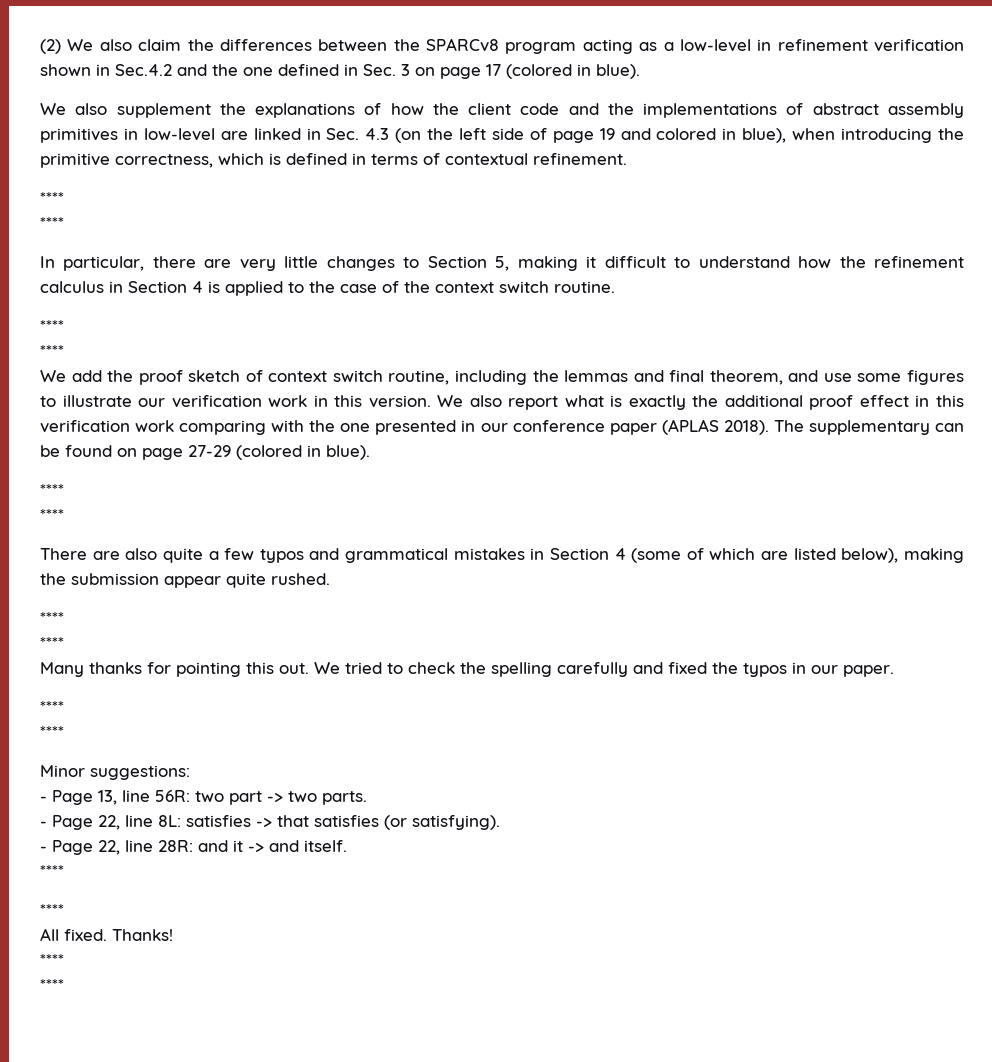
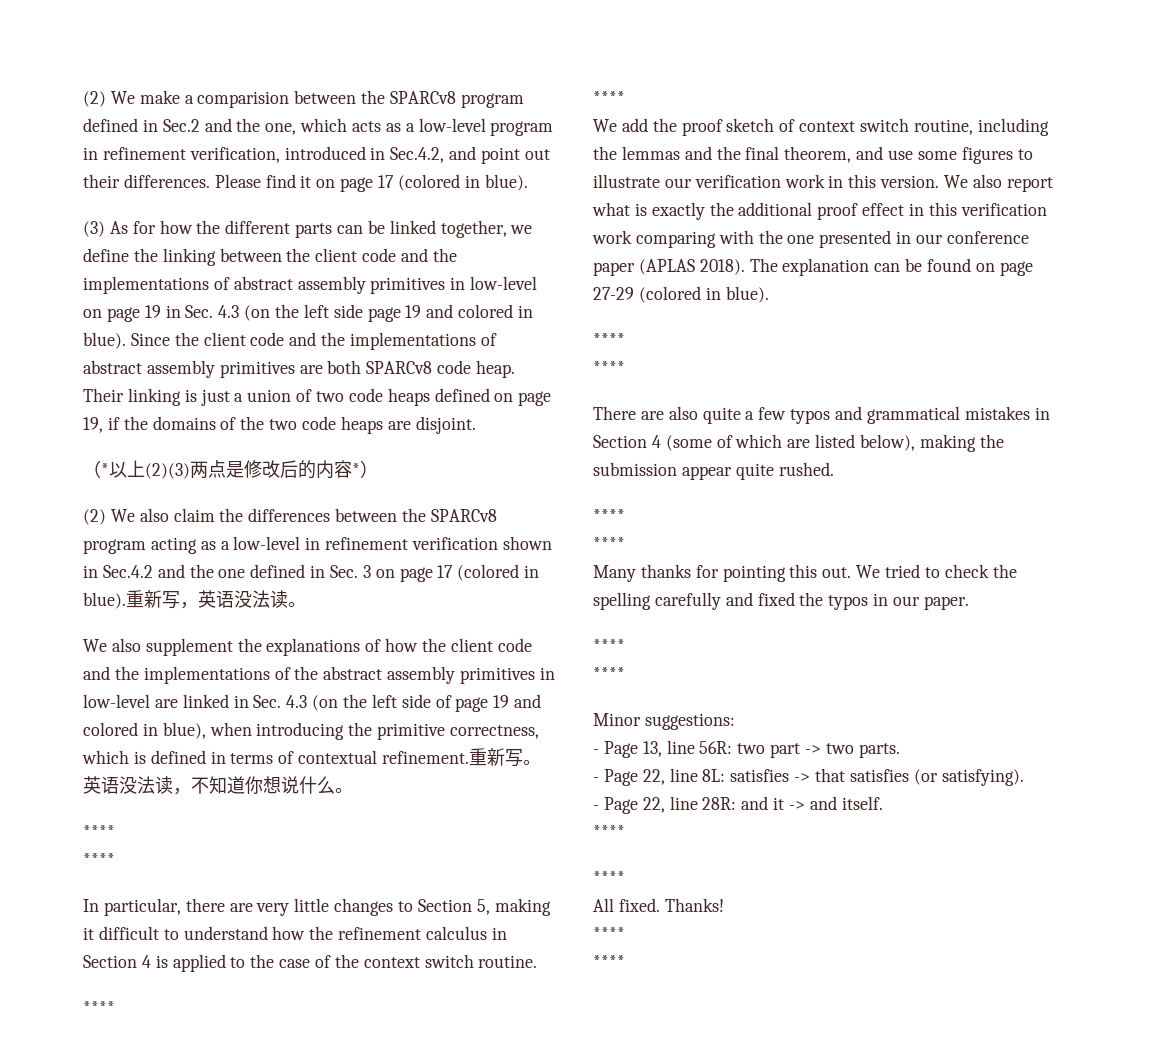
[40,39,94,54] (2) We -> [83,90,524,108] [83,118,554,136] [83,146,550,164] [83,174,528,192] [83,220,533,238] [83,248,457,266] [83,276,538,294] [83,304,534,322] [83,332,497,350] [83,360,516,378] [83,388,552,406] [83,416,476,434] [83,460,378,479] [83,509,135,525] (2) We make a comparision between the SPARCv8 program defined in Sec.2 and the one, which acts as a low-level program in refinement verification, introduced in Sec.4.2, and point out their differences. Please find it on page 17 (colored in blue). // (3) As for how the different parts can be linked together, we define the linking between the client code and the implementations of abstract assembly primitives in low-level on page 19 in Sec. 4.3 (on the left side page 19 and colored in blue). Since the client code and the implementations of abstract assembly primitives are both SPARCv8 code heap. Their linking is just a union of two code heaps defined on page 19, if the domains of the two code heaps are disjoint. // （*以上(2)(3)两点是修改后的内容*） // (2) We
(640, 71) none -> [126,590,306,609] 重新写，英语没法读。
(804, 109) none -> [294,666,319,680] the
(627, 159) none -> [469,748,542,767] [83,776,353,795] 重新写。英语没法读，不知道你想说什么。
(664, 376) none -> [716,146,741,160] the
[808,420,930,435] supplementary -> [782,258,870,276] explanation

